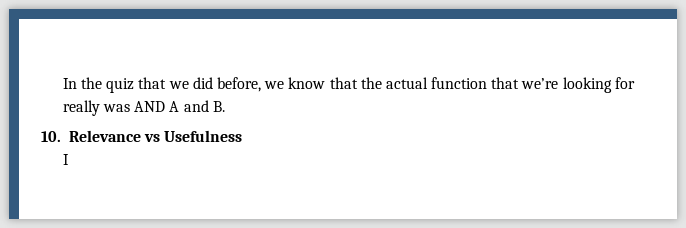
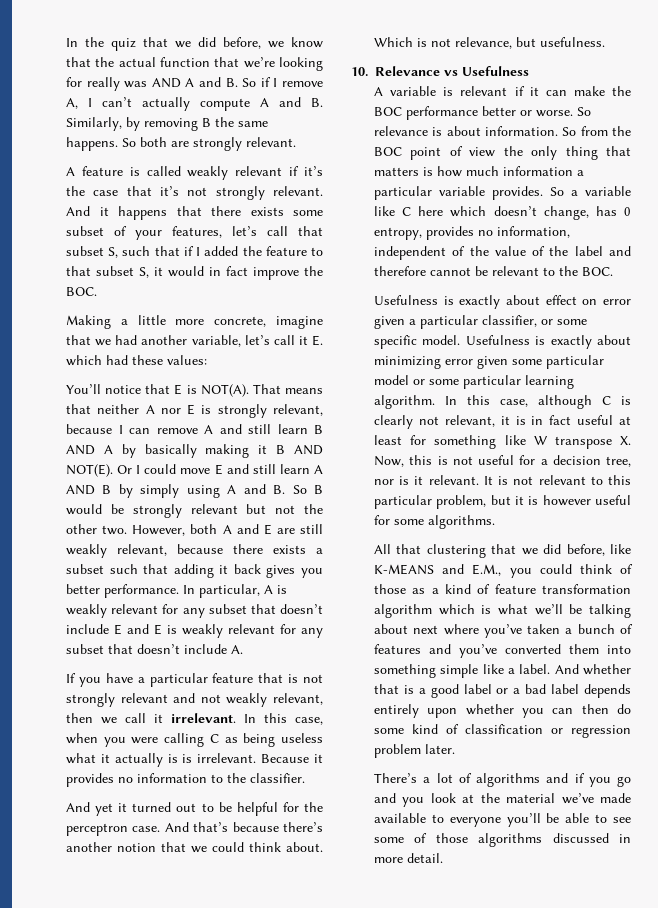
[41,130,243,142] [62,154,69,165] // 10. Relevance vs Usefulness // I -> [242,77,323,87] [66,97,323,111] [66,117,269,131] [66,137,297,151] [66,166,323,180] [66,186,323,200] [66,206,323,220] [66,226,323,240] [66,246,323,258] [66,266,324,280] [66,287,98,296] [66,315,323,329] [66,335,324,347] [66,355,208,366] [66,384,323,397] [66,404,323,418] [66,424,324,434] [66,444,323,458] [66,464,323,477] [66,484,323,498] [66,504,323,518] [66,524,324,536] [66,544,323,558] [66,564,323,578] [66,584,288,598] [66,604,323,618] [66,624,324,638] [66,644,244,654] [66,673,324,687] [66,693,323,707] [66,713,323,725] [66,733,323,747] [66,753,323,767] [66,773,306,787] [66,802,323,816] [66,822,323,836] [66,842,323,853] [374,37,606,49] [351,66,529,76] [374,86,631,96] [374,106,592,120] [374,126,631,136] [374,146,631,160] [374,166,585,177] [374,186,631,200] [374,206,631,220] [374,226,571,240] [374,246,631,260] [374,266,614,276] [374,295,631,309] [374,315,588,329] [374,335,631,349] [374,355,605,369] [374,375,575,389] [374,395,631,409] [374,415,631,429] [374,435,631,449] [374,455,631,467] [374,475,631,485] [374,495,631,509] [374,515,496,529] [374,544,631,558] [374,564,633,578] [374,584,631,594] [374,604,631,618] [374,624,633,638] [374,644,631,658] [374,664,631,678] [374,684,631,698] [374,704,631,718] [374,724,631,738] [374,744,456,758] [374,773,631,787] [374,793,631,807] [374,813,631,827] [374,833,631,847] [374,853,444,863] So if I remove A, I can’t actually compute A and B. Similarly, by removing B the same happens. So both are strongly relevant. // A feature is called weakly relevant if it’s the case that it’s not strongly relevant. And it happens that there exists some subset of your features, let’s call that subset S, such that if I added the feature to that subset S, it would in fact improve the BOC. // Making a little more concrete, imagine that we had another variable, let’s call it E. which had these values: // You’ll notice that E is NOT(A). That means that neither A nor E is strongly relevant, because I can remove A and still learn B AND A by basically making it B AND NOT(E). Or I could move E and still learn A AND B by simply using A and B. So B would be strongly relevant but not the other two. However, both A and E are still weakly relevant, because there exists a subset such that adding it back gives you better performance. In particular, A is weakly relevant for any subset that doesn’t include E and E is weakly relevant for any subset that doesn’t include A. // If you have a particular feature that is not strongly relevant and not weakly relevant, then we call it irrelevant. In this case, when you were calling C as being useless what it actually is is irrelevant. Because it provides no information to the classifier. // And yet it turned out to be helpful for the perceptron case. And that’s because there’s another notion that we could think about. Which is not relevance, but usefulness. // 10. Relevance vs Usefulness // A variable is relevant if it can make the BOC performance better or worse. So relevance is about information. So from the BOC point of view the only thing that matters is how much information a particular variable provides. So a variable like C here which doesn’t change, has 0 entropy, provides no information, independent of the value of the label and therefore cannot be relevant to the BOC. // Usefulness is exactly about effect on error given a particular classifier, or some specific model. Usefulness is exactly about minimizing error given some particular model or some particular learning algorithm. In this case, although C is clearly not relevant, it is in fact useful at least for something like W transpose X. Now, this is not useful for a decision tree, nor is it relevant. It is not relevant to this particular problem, but it is however useful for some algorithms. // All that clustering that we did before, like K-MEANS and E.M., you could think of those as a kind of feature transformation algorithm which is what we’ll be talking about next where you’ve taken a bunch of features and you’ve converted them into something simple like a label. And whether that is a good label or a bad label depends entirely upon whether you can then do some kind of classification or regression problem later. // There’s a lot of algorithms and if you go and you look at the material we’ve made available to everyone you’ll be able to see some of those algorithms discussed in more detail.

